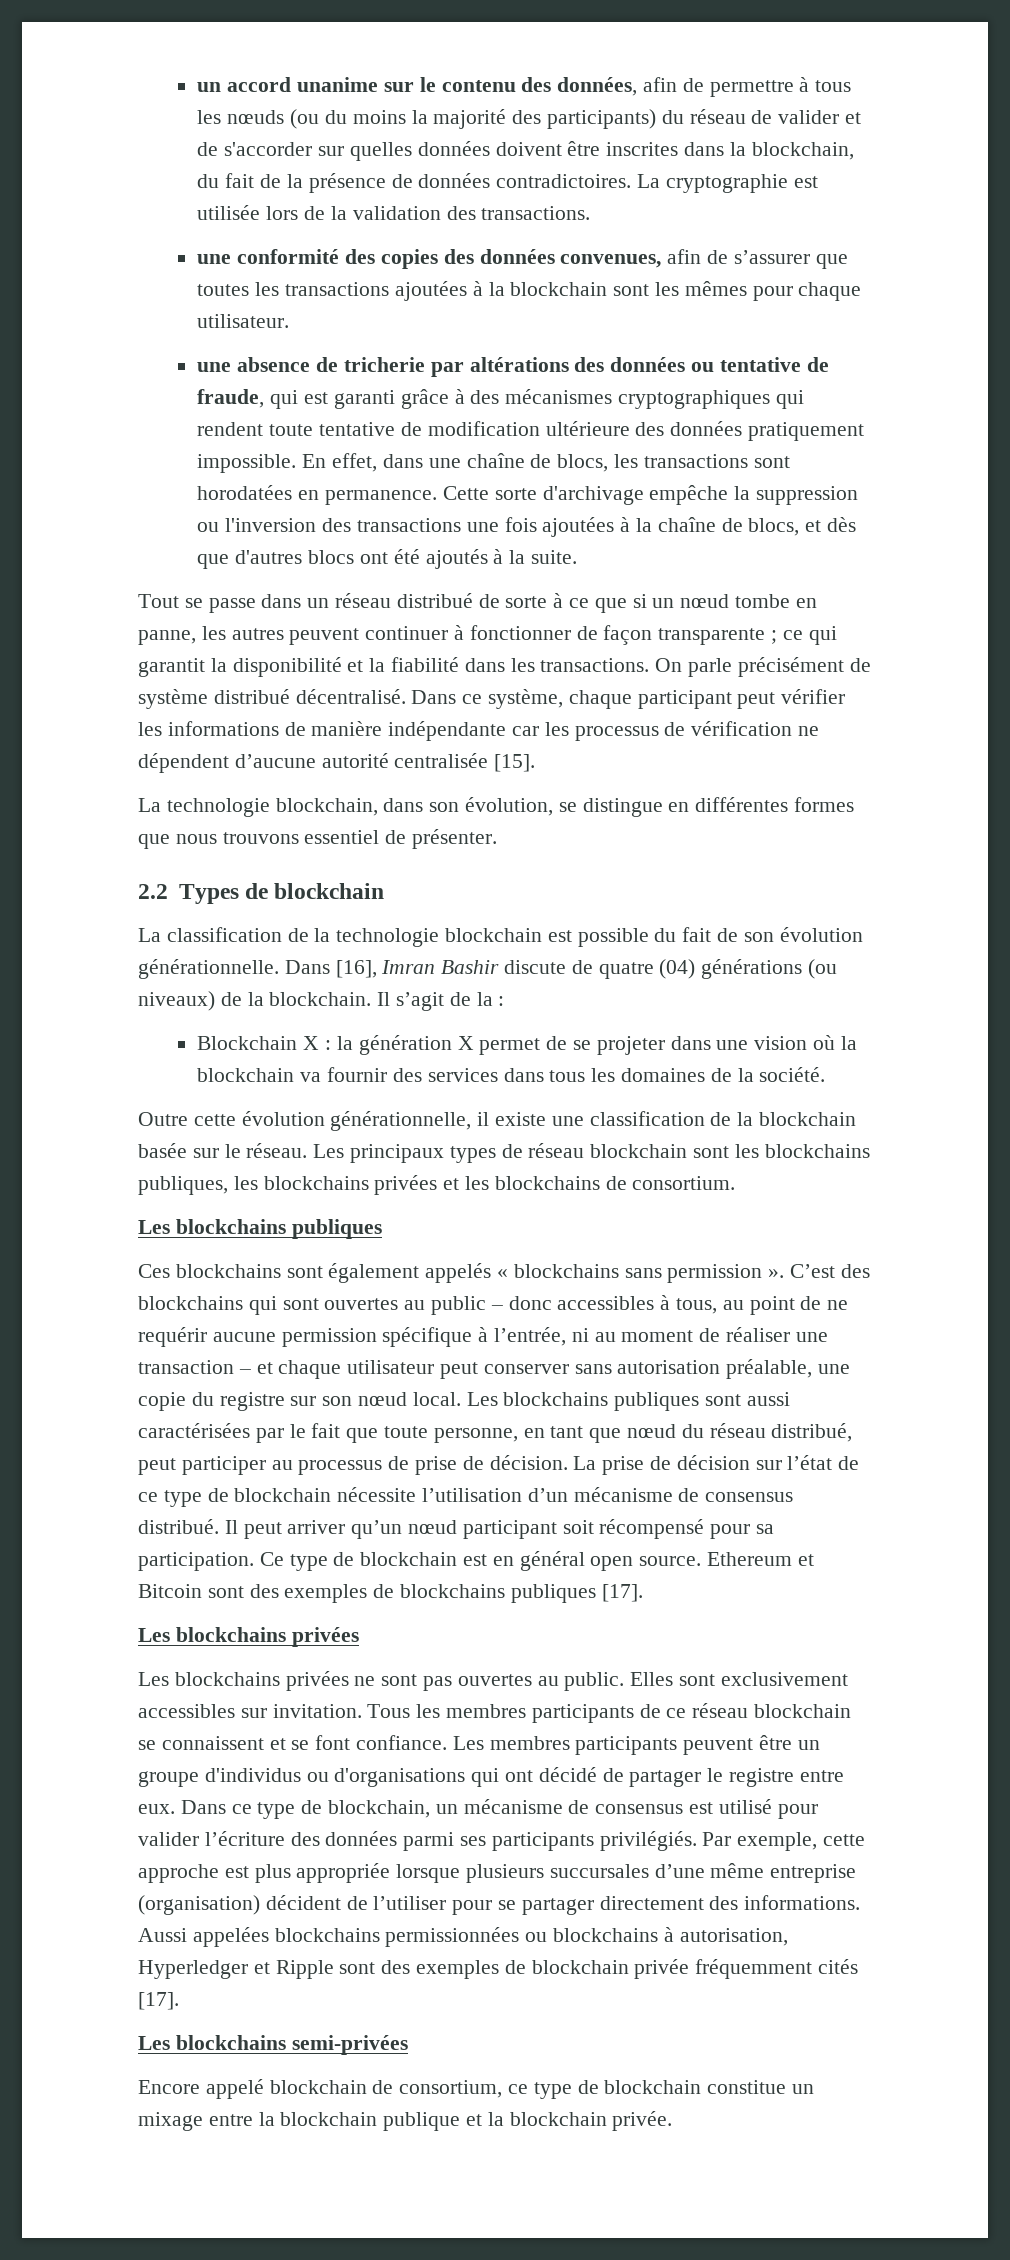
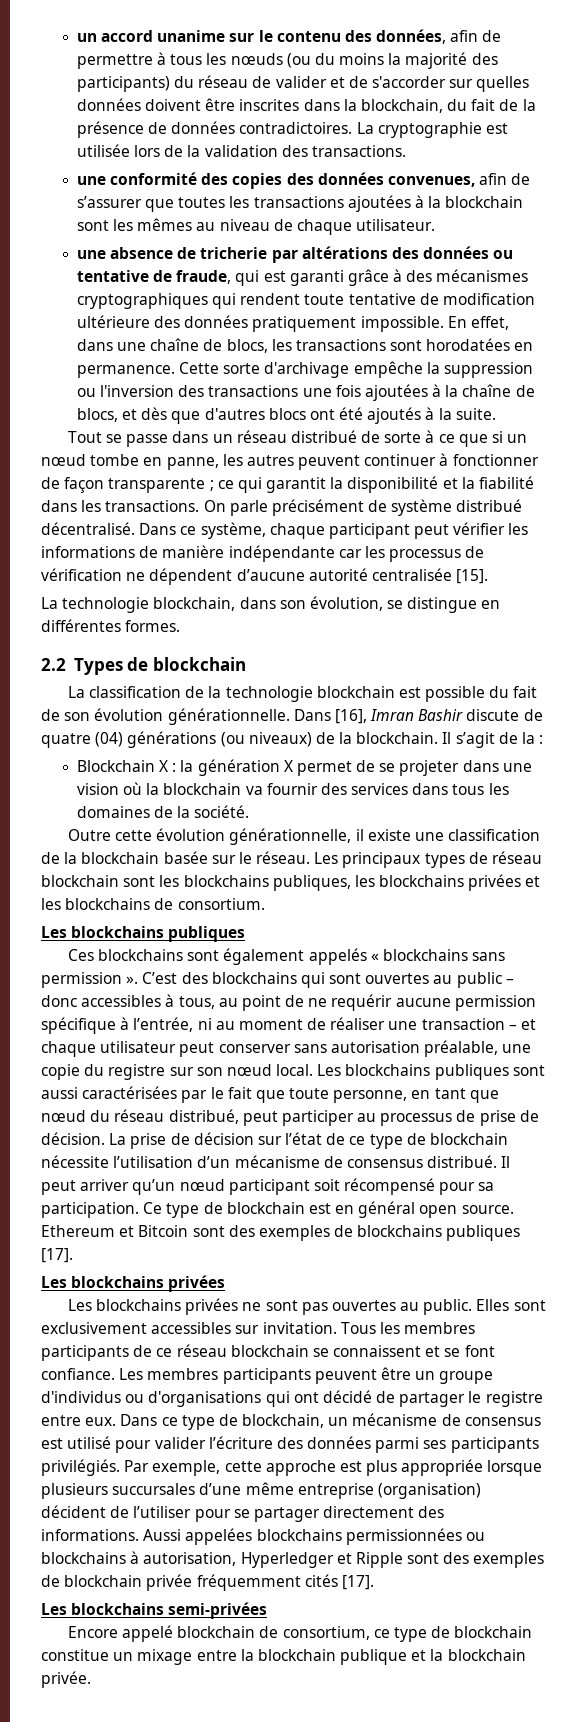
[752,286,793,301] pour -> [196,219,293,231] au niveau de
[794,797,855,812] [138,829,498,849] formes que nous trouvons essentiel de présenter. -> [125,620,181,632] formes.

